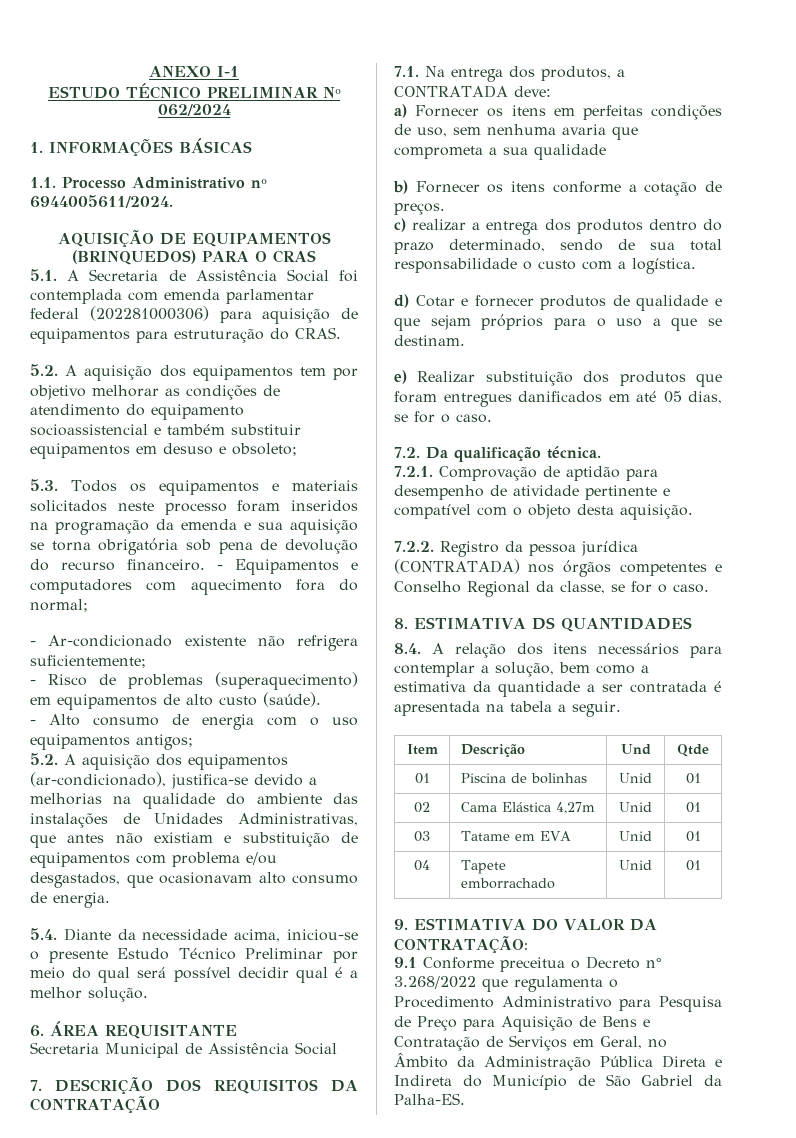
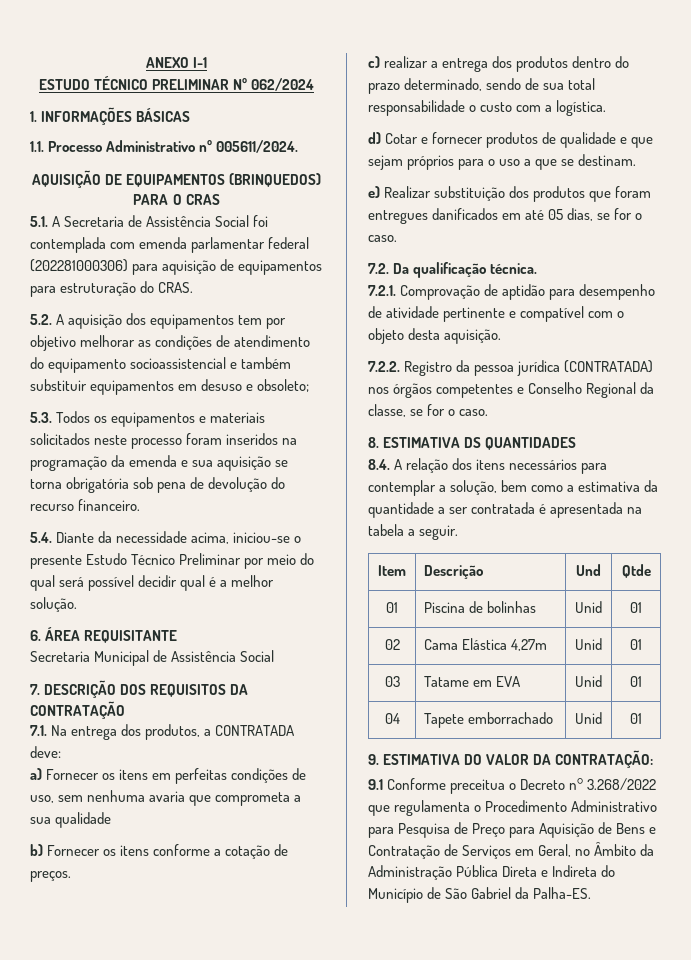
[30,195,173,208] 6944005611/2024. -> [216,140,299,153] 005611/2024.
[217,559,358,575] [30,579,358,595] [30,599,88,612] [30,635,358,651] [30,655,146,668] [30,672,358,690] [30,692,321,710] [30,714,358,730] [30,734,193,750] [30,753,288,770] [30,772,317,789] [30,793,358,809] [30,813,358,828] [30,832,358,848] [30,852,277,868] [30,872,358,888] [30,892,110,908] - Equipamentos e computadores com aquecimento fora do normal; // - Ar-condicionado existente não refrigera suficientemente; // - Risco de problemas (superaquecimento) em equipamentos de alto custo (saúde). // - Alto consumo de energia com o uso equipamentos antigos; // 5.2. A aquisição dos equipamentos (ar-condicionado), justifica-se devido a melhorias na qualidade do ambiente das instalações de Unidades Administrativas, que antes não existiam e substituição de equipamentos com problema e/ou desgastados, que ocasionavam alto consumo de energia. -> (141, 505) none

